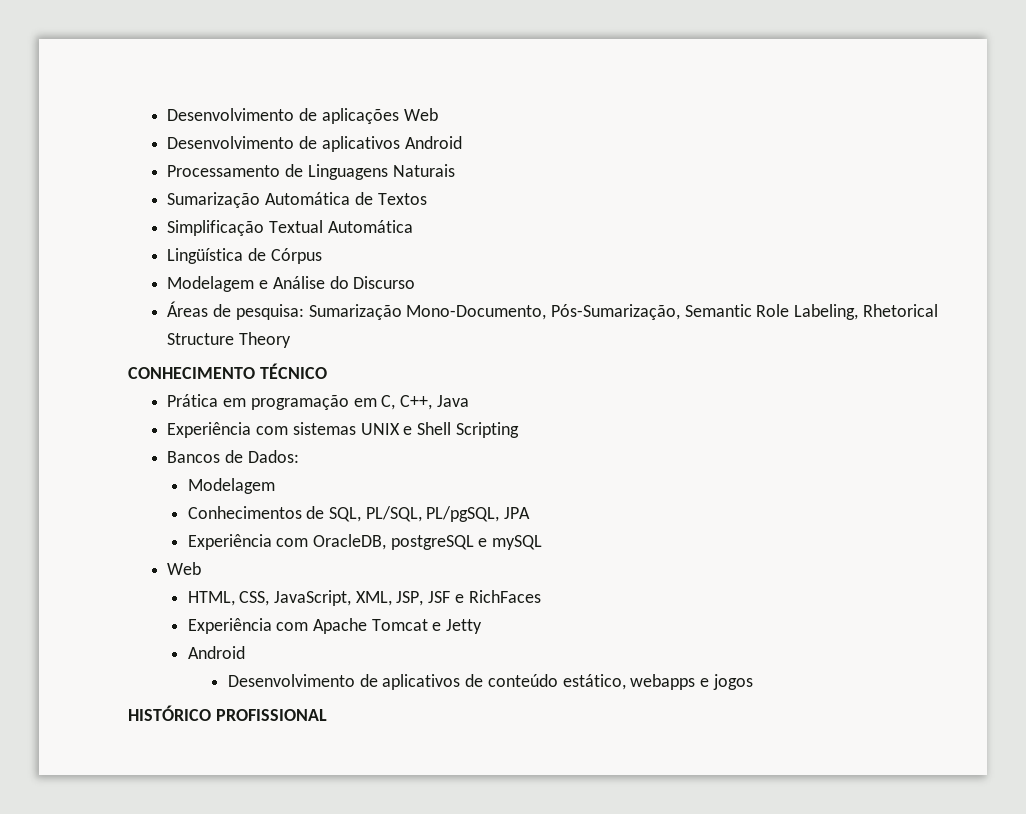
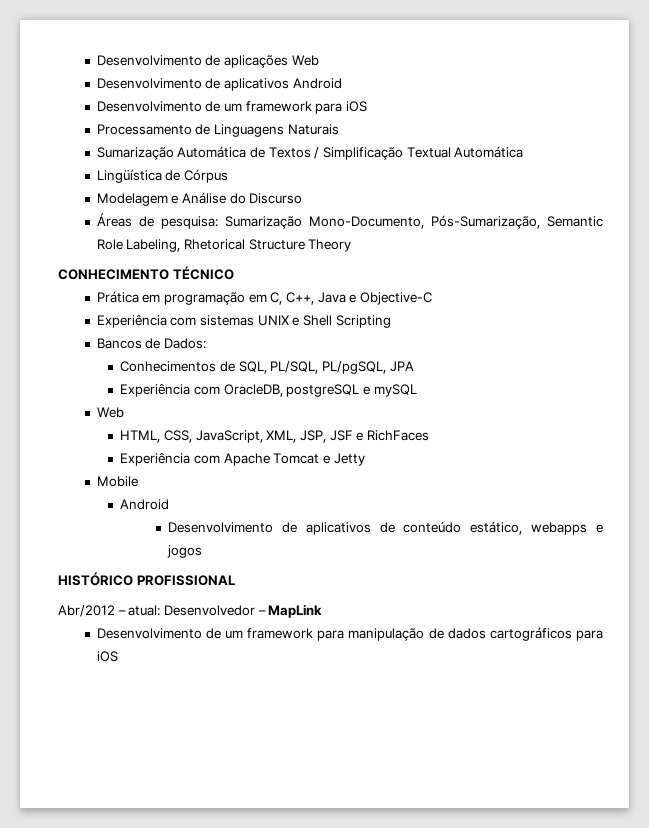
(462, 142) none -> [96,101,367,114] // Desenvolvimento de um framework para iOS
(427, 199) // -> [314,147,320,159] /
(469, 401) none -> [349,292,432,305] e Objective-C
[187,478,275,494] // Modelagem -> (206, 343) none
(483, 626) none -> [96,476,138,487] // Mobile
(327, 715) none -> [58,604,323,618] [96,627,603,641] [96,651,118,662] // Abr/2012 – atual: Desenvolvedor – MapLink // Desenvolvimento de um framework para manipulação de dados cartográficos para iOS

